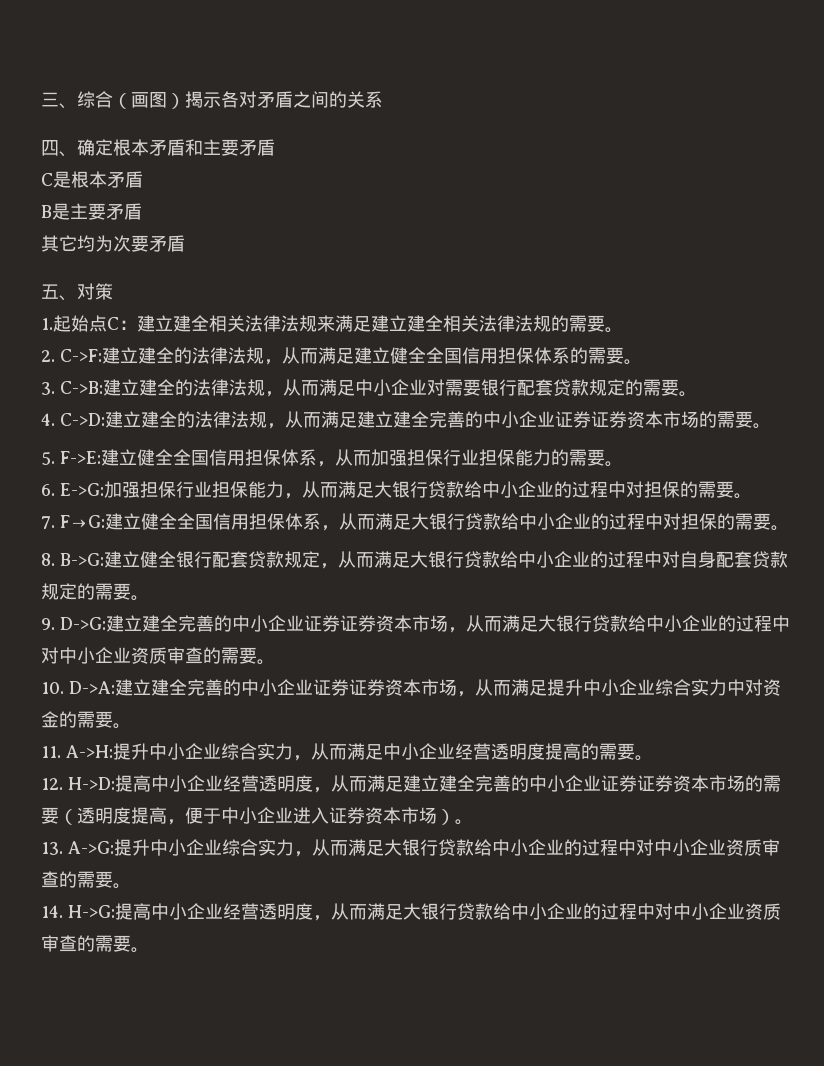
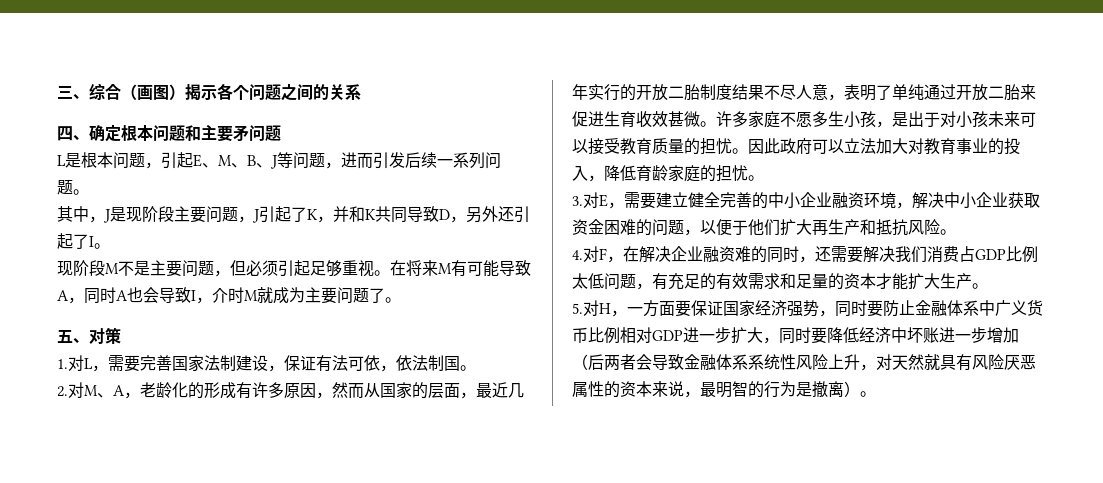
[239,91,293,108] 对矛盾 -> [233,84,281,100] 个问题
[149,139,185,156] 矛盾 -> [153,125,185,141] 问题
[257,139,275,156] [41,171,143,188] [41,203,142,220] [41,235,185,252] [41,283,113,301] [41,315,623,333] [41,347,642,365] [41,379,697,397] [41,411,771,429] [41,449,623,467] [41,481,752,499] [41,513,789,531] [41,551,788,569] [41,583,149,601] [41,615,790,633] [41,647,275,665] [41,679,781,697] [41,711,131,729] [41,743,653,761] [41,775,781,793] [41,807,473,825] [41,839,780,857] [41,871,131,889] [41,903,781,921] [41,935,131,952] 盾 // C是根本矛盾 // B是主要矛盾 // 其它均为次要矛盾 // 五、对策 // 1.起始点C：建立建全相关法律法规来满足建立建全相关法律法规的需要。 // 2. C->F:建立建全的法律法规，从而满足建立健全全国信用担保体系的需要。 // 3. C->B:建立建全的法律法规，从而满足中小企业对需要银行配套贷款规定的需要。 // 4. C->D:建立建全的法律法规，从而满足建立建全完善的中小企业证券证券资本市场的需要。 // 5. F->E:建立健全全国信用担保体系，从而加强担保行业担保能力的需要。 // 6. E->G:加强担保行业担保能力，从而满足大银行贷款给中小企业的过程中对担保的需要。 // 7. F→G:建立健全全国信用担保体系，从而满足大银行贷款给中小企业的过程中对担保的需要。 // 8. B->G:建立健全银行配套贷款规定，从而满足大银行贷款给中小企业的过程中对自身配套贷款规定的需要。 // 9. D->G:建立建全完善的中小企业证券证券资本市场，从而满足大银行贷款给中小企业的过程中对中小企业资质审查的需要。 // 10. D->A:建立建全完善的中小企业证券证券资本市场，从而满足提升中小企业综合实力中对资金的需要。 // 11. A->H:提升中小企业综合实力，从而满足中小企业经营透明度提高的需要。 // 12. H->D:提高中小企业经营透明度，从而满足建立建全完善的中小企业证券证券资本市场的需要（透明度提高，便于中小企业进入证券资本市场）。 // 13. A->G:提升中小企业综合实力，从而满足大银行贷款给中小企业的过程中对中小企业资质审查的需要。 // 14. H->G:提高中小企业经营透明度，从而满足大银行贷款给中小企业的过程中对中小企业资质审查的需要 -> [249,125,281,141] [57,152,501,169] [57,180,89,195] [57,206,530,223] [57,233,110,249] [57,260,531,277] [57,287,401,304] [57,327,121,344] [57,355,476,372] [57,382,524,399] [572,84,1036,101] [572,111,1036,128] [572,138,1020,155] [572,165,764,182] [572,192,1040,209] [572,219,956,236] [572,246,1038,263] [572,273,988,290] [572,300,1043,317] [572,327,1019,344] [572,354,1036,371] [572,381,860,398] 问题 // L是根本问题，引起E、M、B、J等问题，进而引发后续一系列问题。 // 其中，J是现阶段主要问题，J引起了K，并和K共同导致D，另外还引起了I。 // 现阶段M不是主要问题，但必须引起足够重视。在将来M有可能导致A，同时A也会导致I，介时M就成为主要问题了。 // 五、对策 // 1.对L，需要完善国家法制建设，保证有法可依，依法制国。 // 2.对M、A，老龄化的形成有许多原因，然而从国家的层面，最近几年实行的开放二胎制度结果不尽人意，表明了单纯通过开放二胎来促进生育收效甚微。许多家庭不愿多生小孩，是出于对小孩未来可以接受教育质量的担忧。因此政府可以立法加大对教育事业的投入，降低育龄家庭的担忧。 // 3.对E，需要建立健全完善的中小企业融资环境，解决中小企业获取资金困难的问题，以便于他们扩大再生产和抵抗风险。 // 4.对F，在解决企业融资难的同时，还需要解决我们消费占GDP比例太低问题，有充足的有效需求和足量的资本才能扩大生产。 // 5.对H，一方面要保证国家经济强势，同时要防止金融体系中广义货币比例相对GDP进一步扩大，同时要降低经济中坏账进一步增加（后两者会导致金融体系系统性风险上升，对天然就具有风险厌恶属性的资本来说，最明智的行为是撤离）

